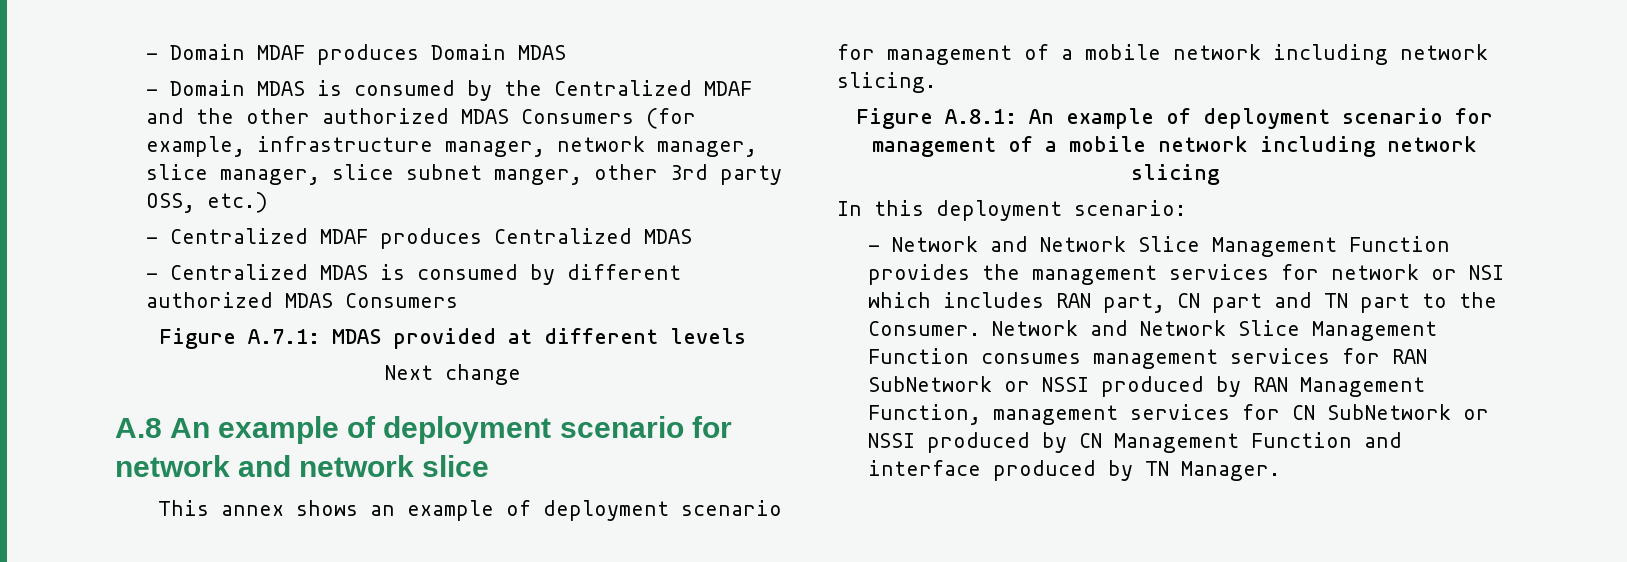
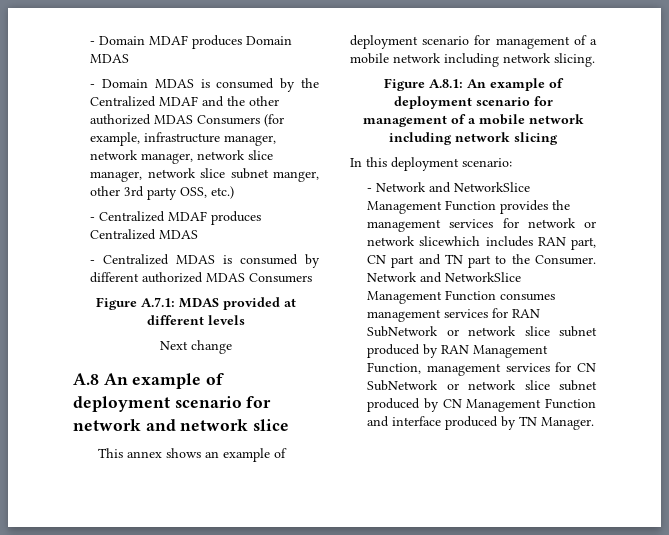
(757, 149) none -> [197,150,246,160] network
(320, 177) none -> [147,168,196,178] network
[1039,236,1200,252] Network Slice -> [454,182,531,192] NetworkSlice
[1468,265,1504,280] [867,292,931,308] NSI which -> [367,236,481,246] network slicewhich
[1139,320,1300,336] Network Slice -> [445,272,522,282] NetworkSlice
[1041,377,1089,392] NSSI -> [468,326,597,337] network slice subnet
[867,433,915,448] NSSI -> [468,380,597,391] network slice subnet

